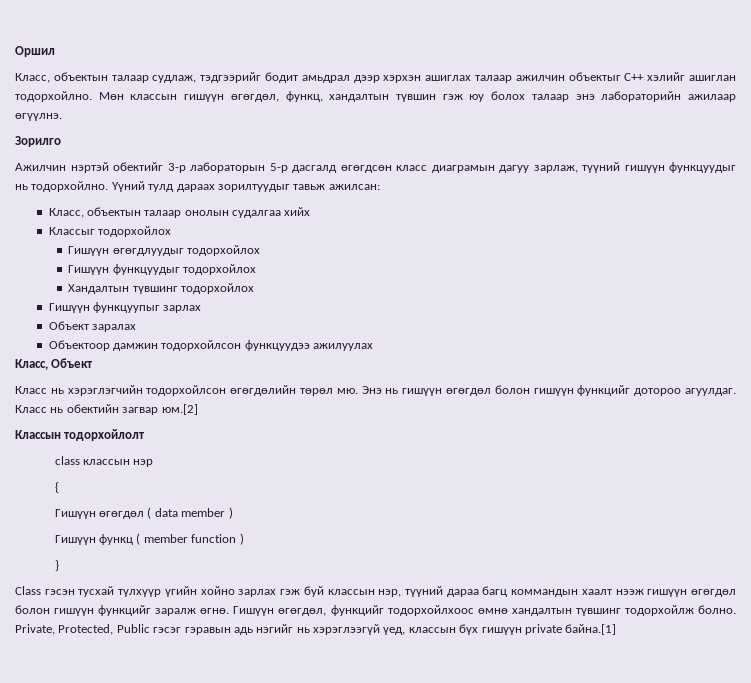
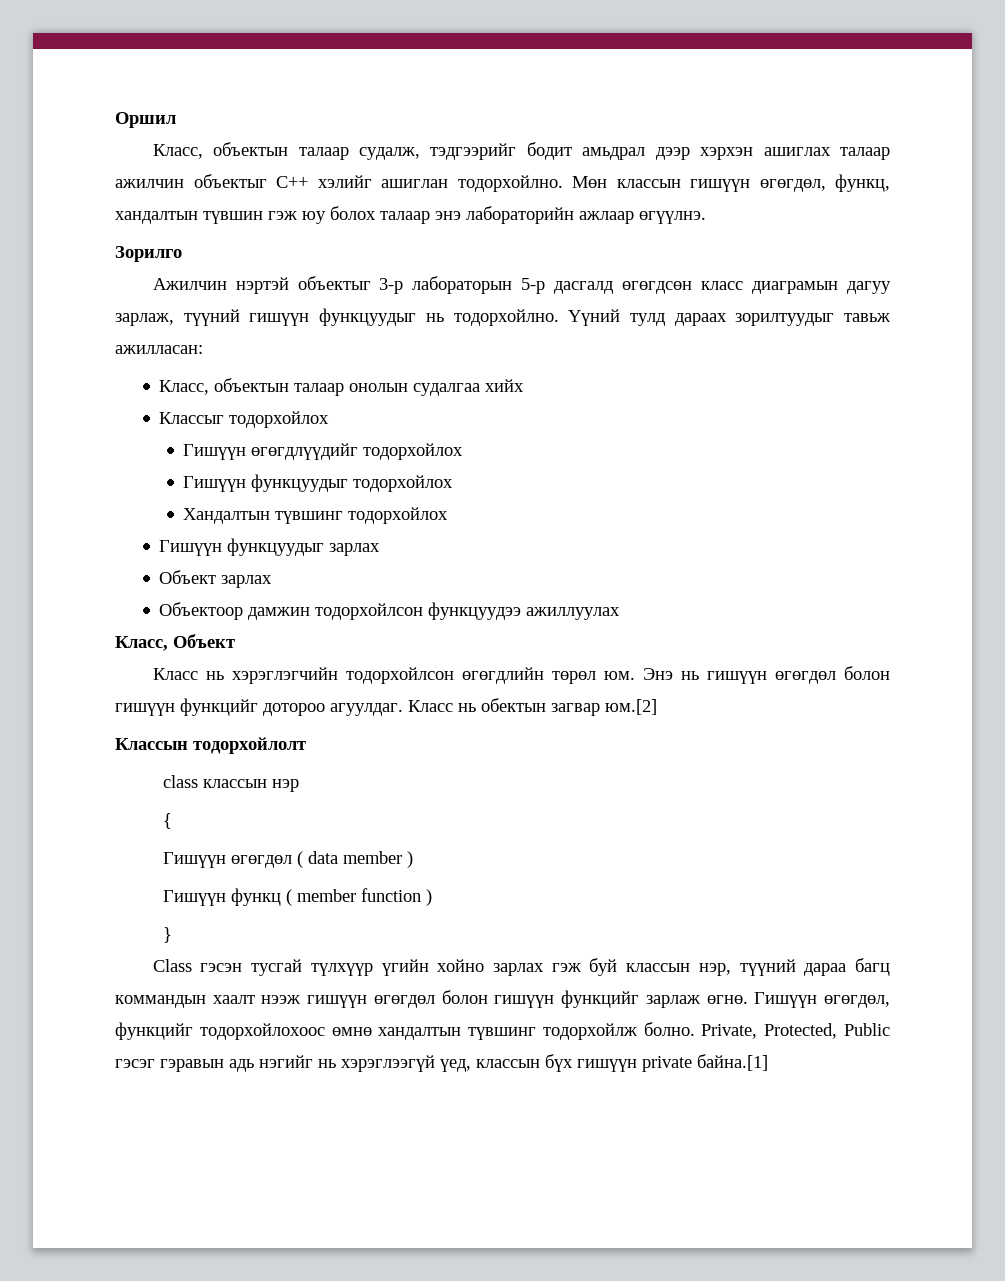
[152,75,197,83] судлаж, -> [358,147,420,160] судалж,
[687,94,736,102] ажилаар -> [579,211,634,224] ажлаар
[113,162,163,171] обектийг -> [297,276,371,290] объектыг
[328,184,380,190] ажилсан: -> [115,345,203,354] ажилласан:
[112,248,184,256] өгөгдлуудыг -> [251,443,359,460] өгөгдлүүдийг
[92,302,160,313] функцуупыг -> [227,538,325,556] функцуудыг
[91,324,136,332] заралах -> [221,575,273,588] зарлах
[313,343,374,351] ажилуулах -> [526,607,621,620] ажиллуулах
[230,385,358,396] өгөгдөлийн төрөл мю. -> [461,667,635,684] өгөгдлийн төрөл юм.
[66,404,119,413] обектийн -> [481,698,546,712] обектын
[78,586,115,597] тусхай -> [251,959,303,976] тусгай
[155,608,197,616] заралж -> [645,995,700,1008] зарлаж
[387,605,474,616] тодорхойлхоос -> [199,1023,325,1040] тодорхойлохоос

